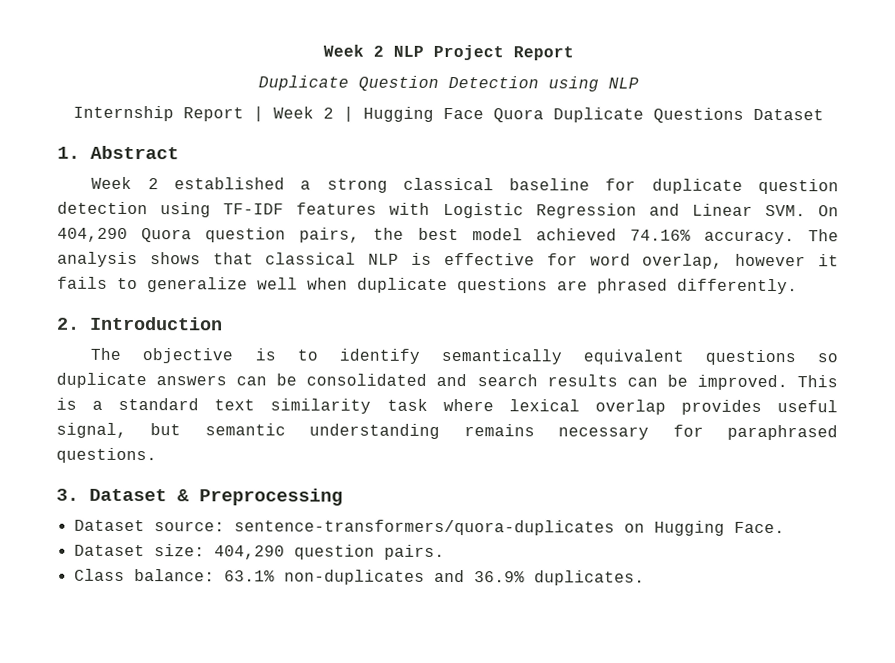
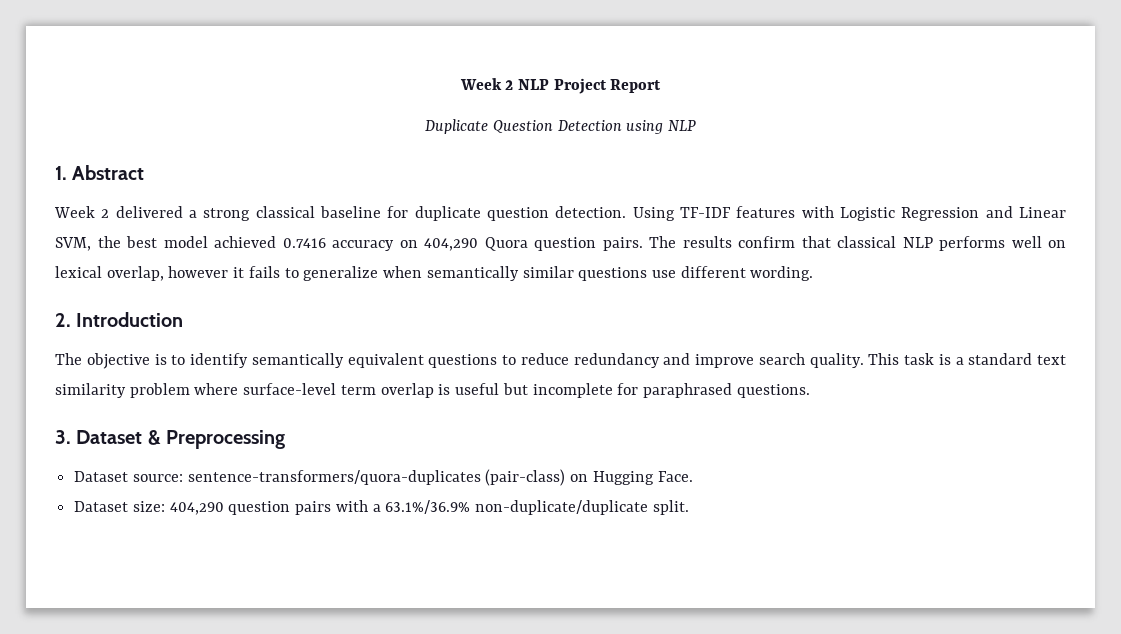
[72,105,824,123] // Internship Report | Week 2 | Hugging Face Quora Duplicate Questions Dataset -> (696, 125) none
[173,177,285,190] established -> [115,206,183,218] delivered
[57,201,212,218] detection using -> [555,206,675,221] detection. Using
[764,204,840,217] [57,227,840,245] [57,251,631,268] SVM. On 404,290 Quora question pairs, the best model achieved 74.16% accuracy. The analysis shows that classical NLP is effective for word -> [55,236,1066,251] [55,266,102,278] SVM, the best model achieved 0.7416 accuracy on 404,290 Quora question pairs. The results confirm that classical NLP performs well on lexical
[257,277,798,295] well when duplicate questions are phrased differently. -> [383,266,814,281] when semantically similar questions use different wording.
[817,353,838,363] [56,372,838,391] so duplicate answers can be consolidated and search results can be improved. This -> [502,353,934,368] to reduce redundancy and improve search quality. This task
[386,398,839,415] [56,422,650,440] task where lexical overlap provides useful signal, but semantic understanding remains necessary -> [129,383,613,398] problem where surface-level term overlap is useful but incomplete
(615, 527) none -> [485,469,566,486] (pair-class)
[383,544,445,560] [73,568,645,586] pairs. // Class balance: 63.1% non-duplicates and 36.9% duplicates. -> [295,500,689,515] pairs with a 63.1%/36.9% non-duplicate/duplicate split.

